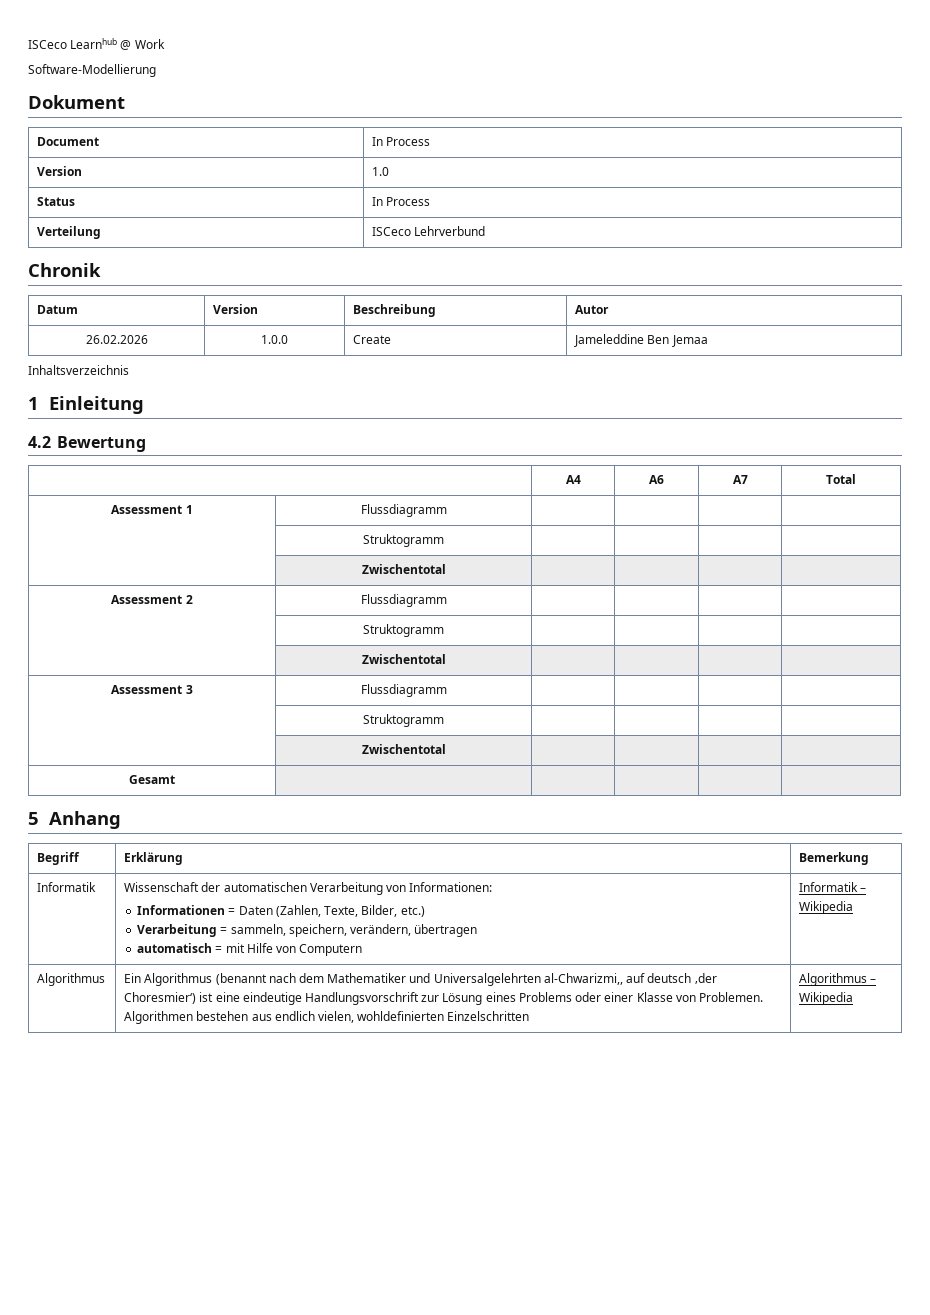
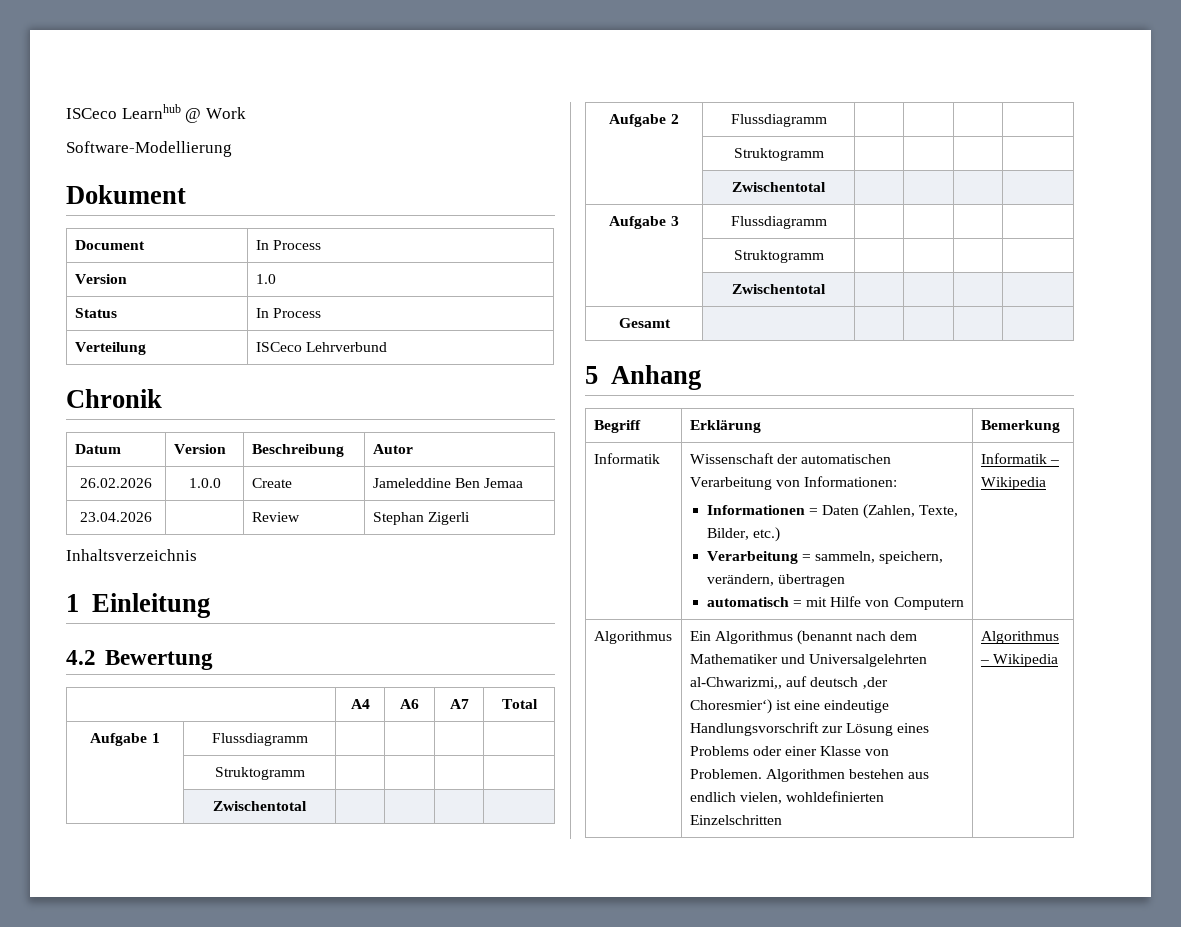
(708, 341) none -> [80,512,152,522] [251,512,300,522] [372,512,470,525] // 23.04.2026 | | Review | Stephan Zigerli
[111,505,183,514] Assessment -> [90,733,148,746] Aufgabe
[111,595,183,604] Assessment -> [609,114,667,127] Aufgabe
[111,685,183,694] Assessment -> [609,216,667,229] Aufgabe

